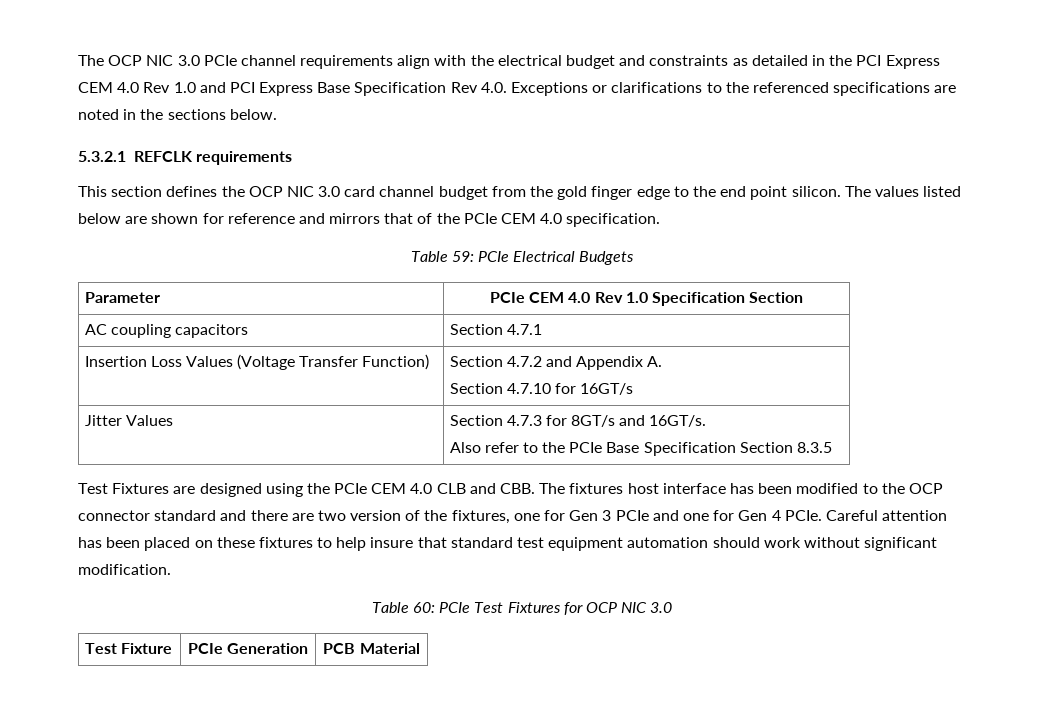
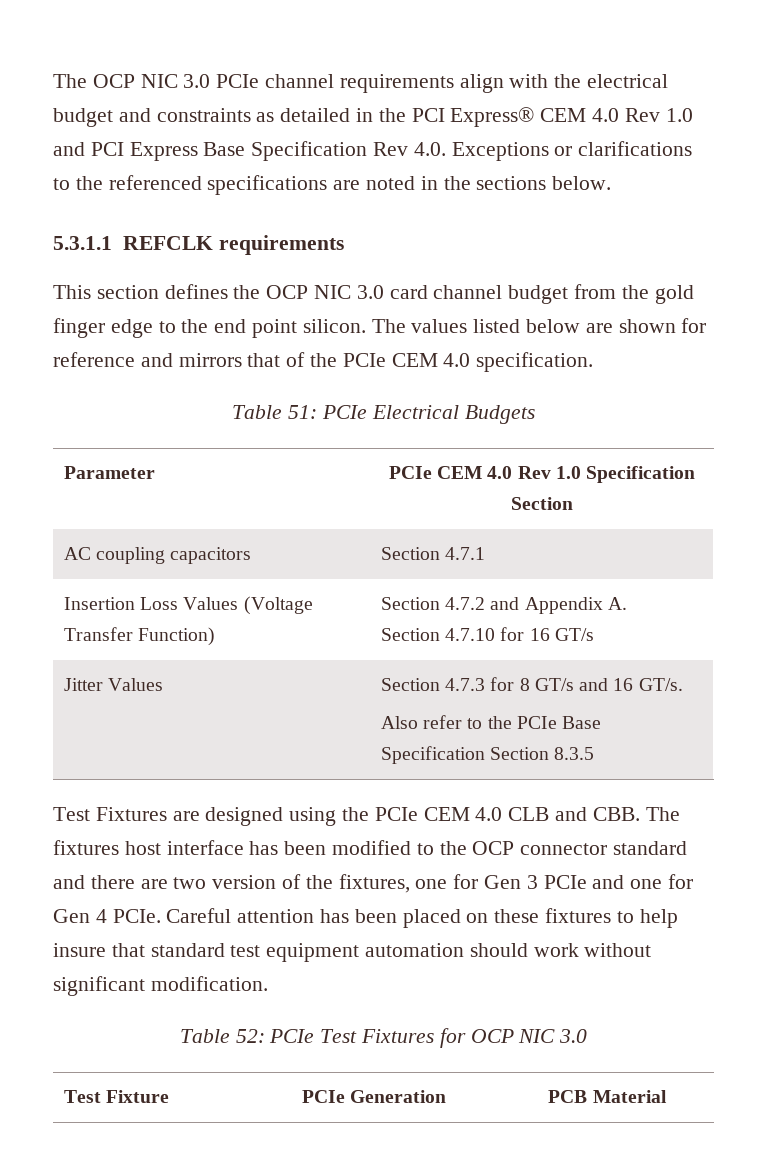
[885,55,940,69] Express -> [450,107,535,127] Express®
[78,151,126,162] 5.3.2.1 -> [53,236,112,250] 5.3.1.1
[451,251,474,262] 59: -> [288,405,318,419] 51:
[580,383,634,395] 16GT/s -> [529,628,594,641] 16 GT/s
[571,415,707,427] 8GT/s and 16GT/s. -> [519,678,683,691] 8 GT/s and 16 GT/s.
[412,602,435,613] 60: -> [235,1029,265,1043] 52:

